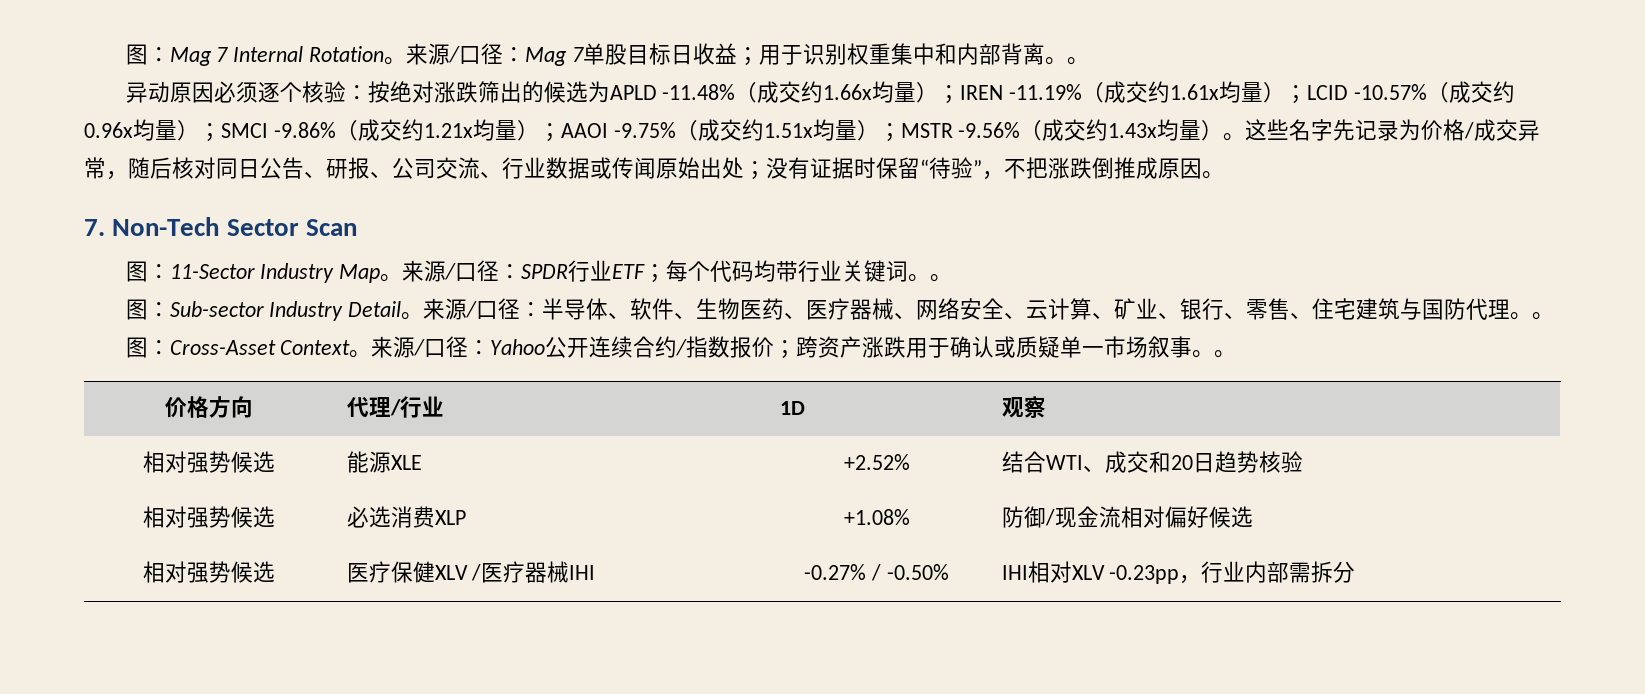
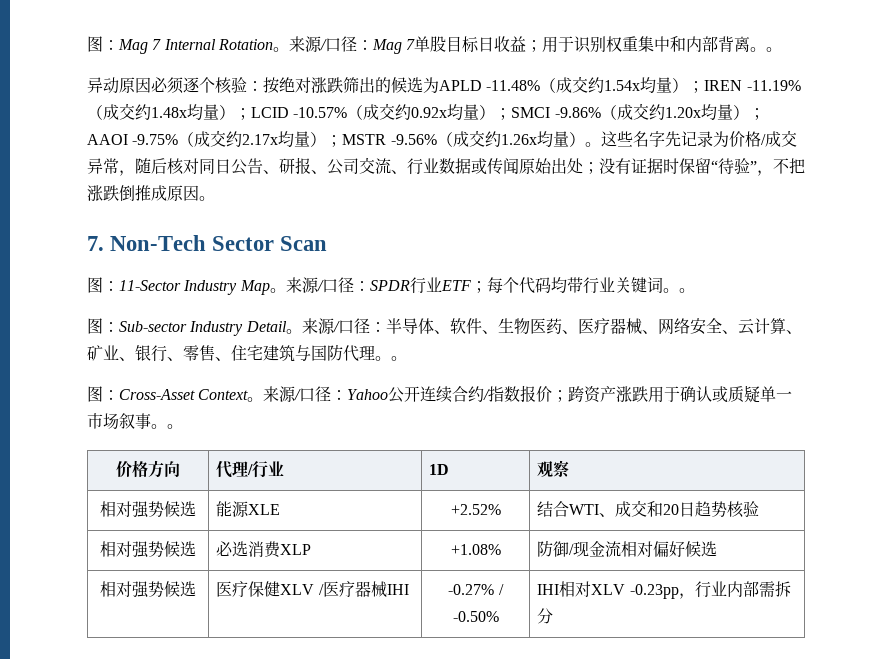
[823,84,873,100] 1.66x -> [604,80,641,91] 1.54x
[1170,84,1220,100] 1.61x -> [151,107,187,118] 1.48x
[84,122,133,138] 0.96x -> [411,107,448,118] 0.92x
[423,123,473,138] 1.21x -> [664,107,701,118] 1.20x
[763,123,813,138] 1.51x -> [242,134,279,145] 2.17x
[1108,123,1158,138] 1.43x -> [500,134,537,145] 1.26x

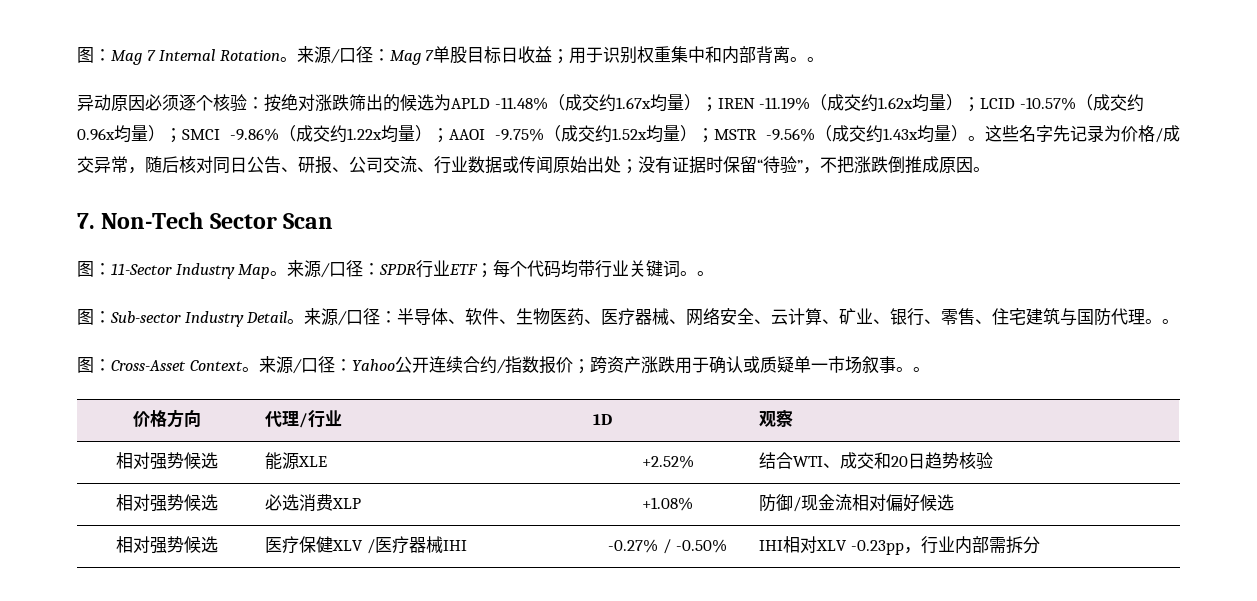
[604,80,641,91] 1.54x -> [615,97,651,109] 1.67x
[151,107,187,118] 1.48x -> [878,97,914,109] 1.62x
[411,107,448,118] 0.92x -> [77,128,115,141] 0.96x
[664,107,701,118] 1.20x -> [347,128,382,140] 1.22x
[242,134,279,145] 2.17x -> [612,128,647,140] 1.52x
[500,134,537,145] 1.26x -> [883,128,918,140] 1.43x

